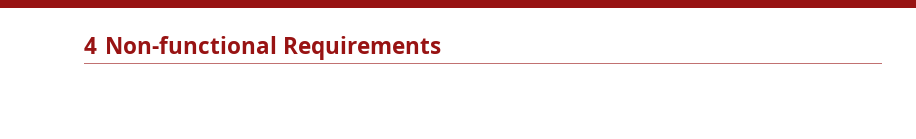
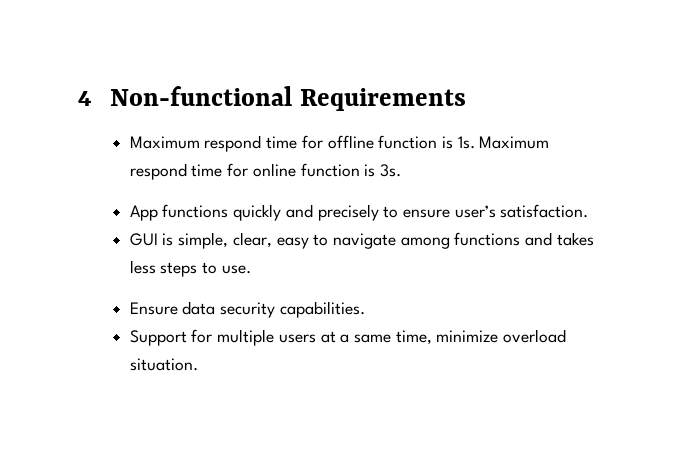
(442, 48) none -> [129,135,550,152] [129,163,401,180] [129,204,589,221] [129,232,594,249] [129,260,251,277] [129,301,365,318] [129,329,567,346] [129,358,198,371] // Maximum respond time for offline function is 1s. Maximum respond time for online function is 3s. // App functions quickly and precisely to ensure user’s satisfaction. // GUI is simple, clear, easy to navigate among functions and takes less steps to use. // Ensure data security capabilities. // Support for multiple users at a same time, minimize overload situation.

